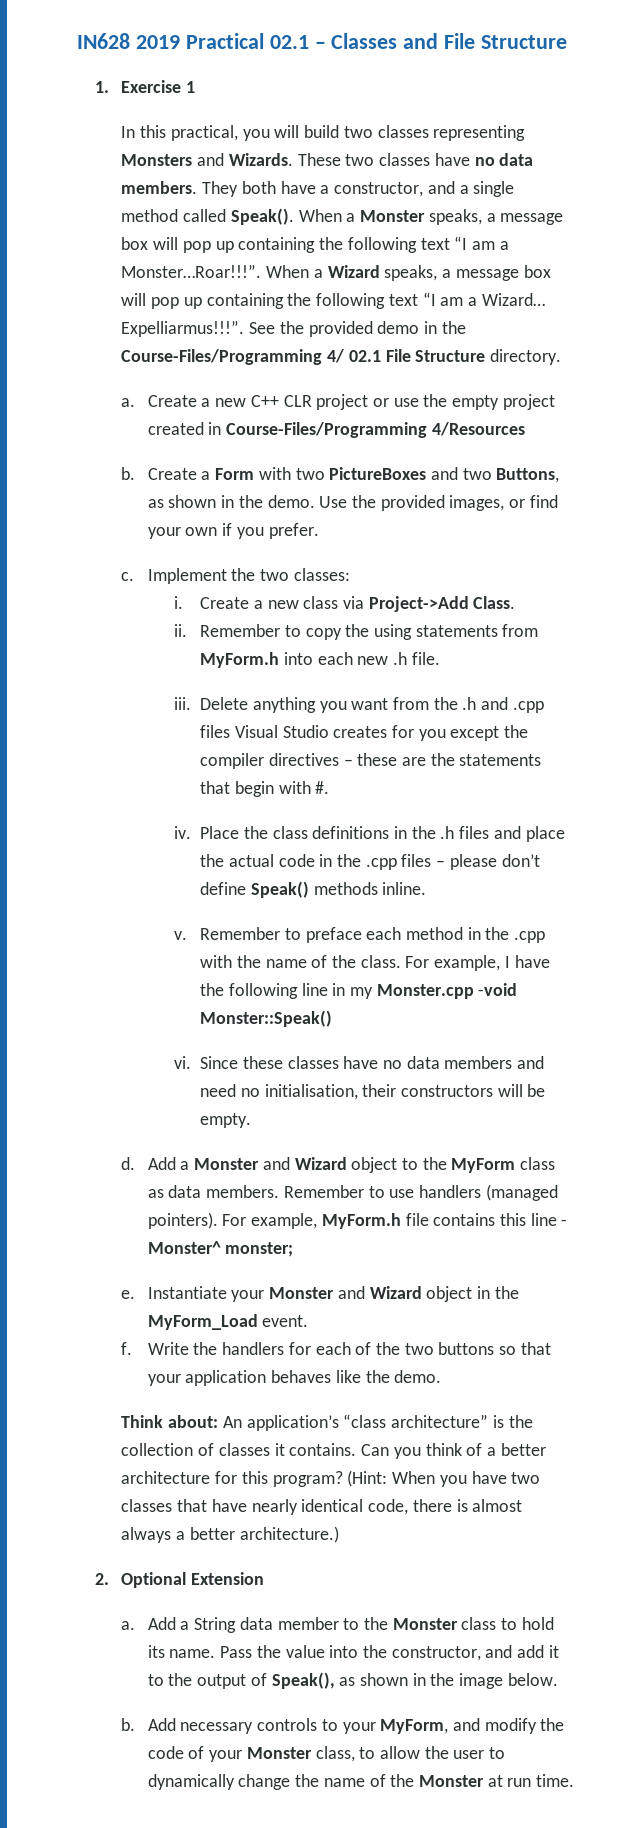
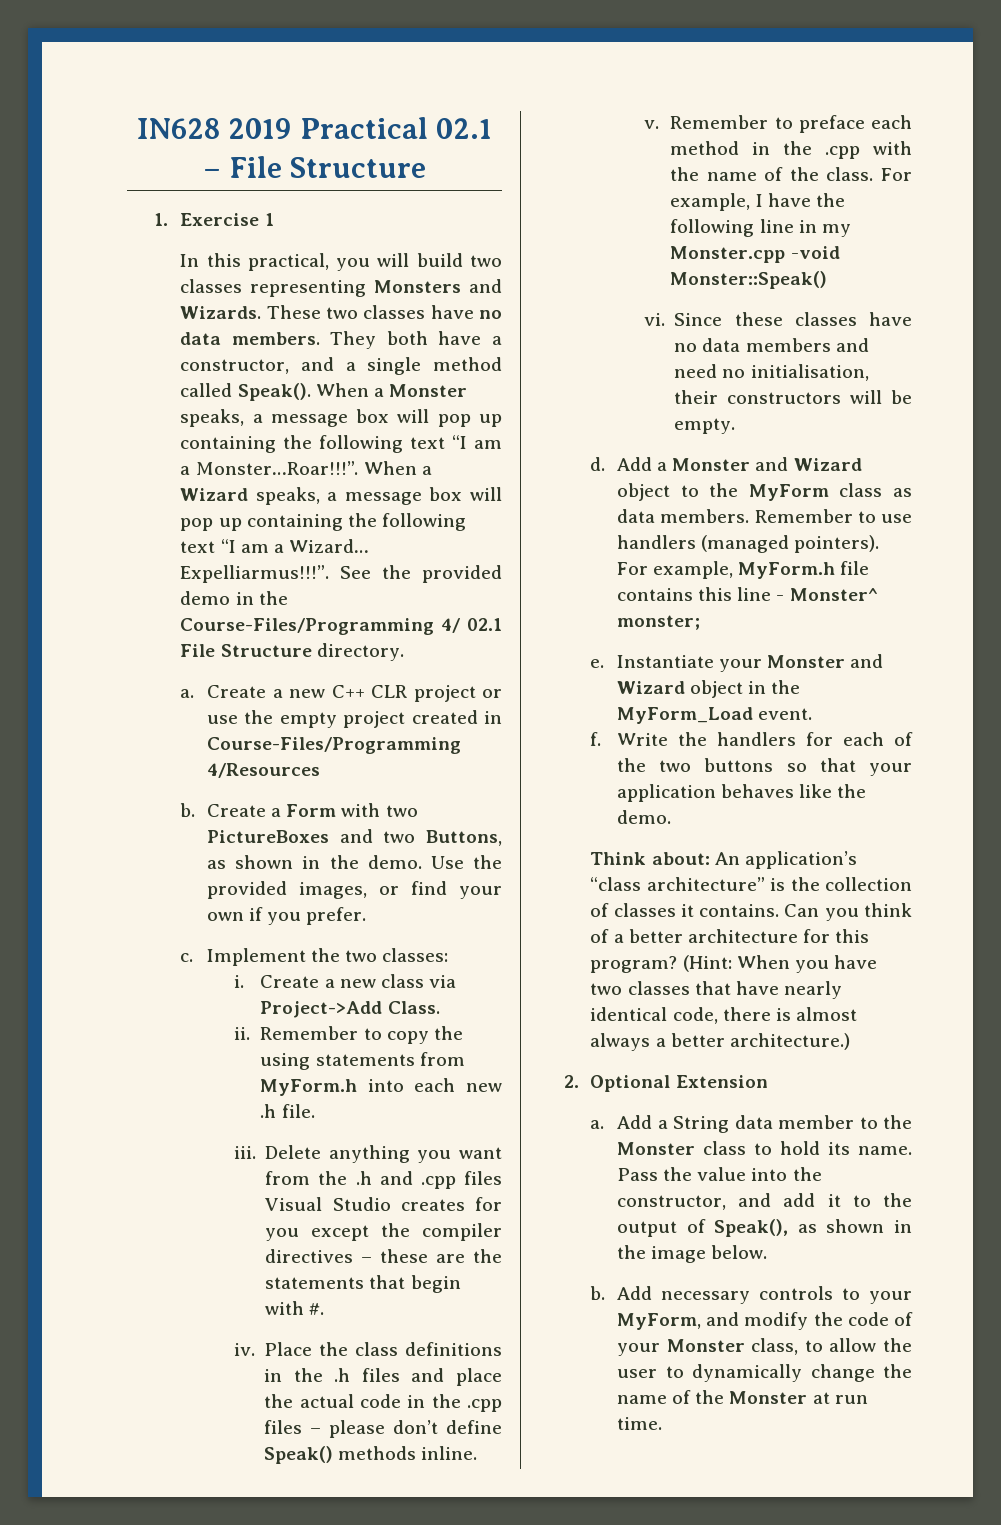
[331,33,439,49] Classes and -> (222, 173) none

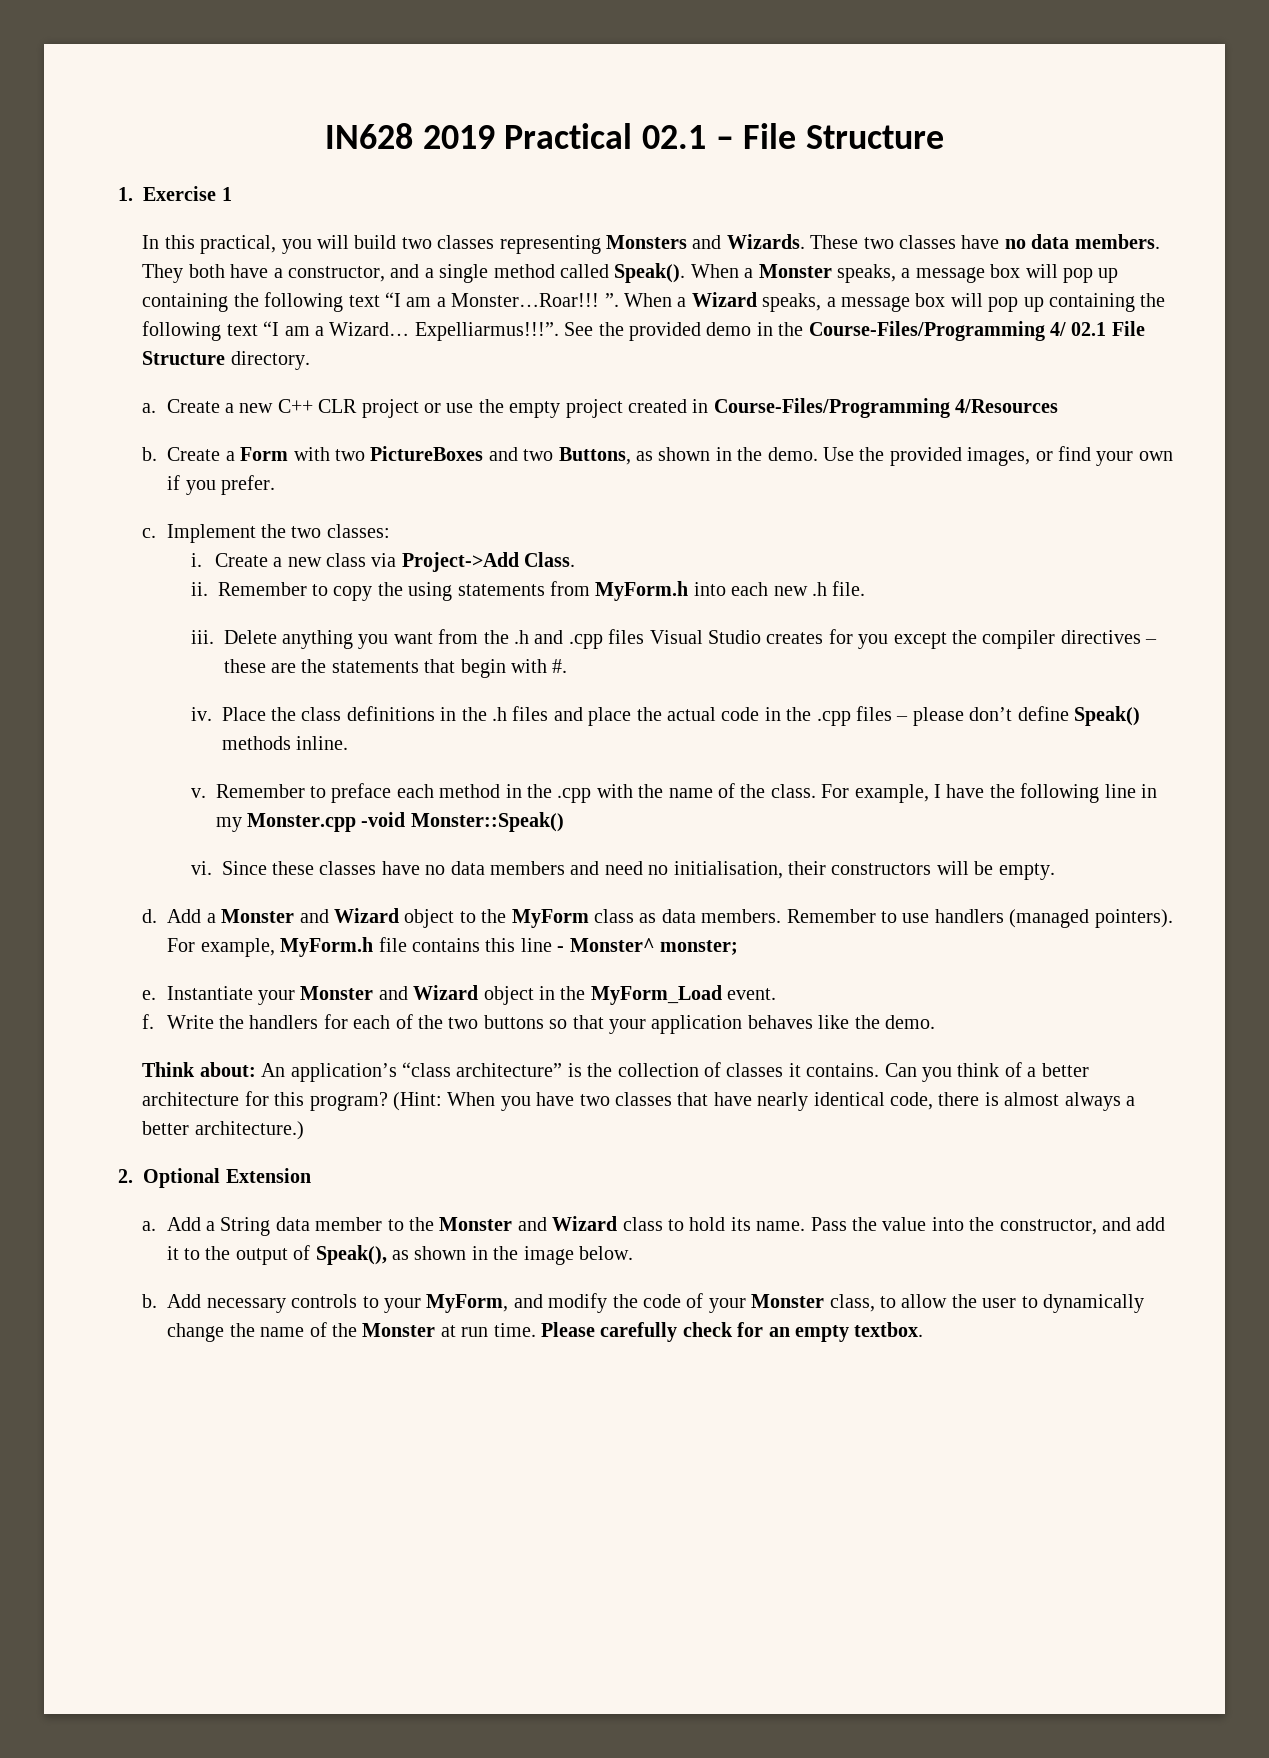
[195,461,359,475] Monster…Roar!!!”. -> [451,293,619,307] Monster…Roar!!! ”.
(696, 1148) none -> [517,1216,618,1231] and Wizard
(663, 1423) none -> [540,1322,924,1342] Please carefully check for an empty textbox.

